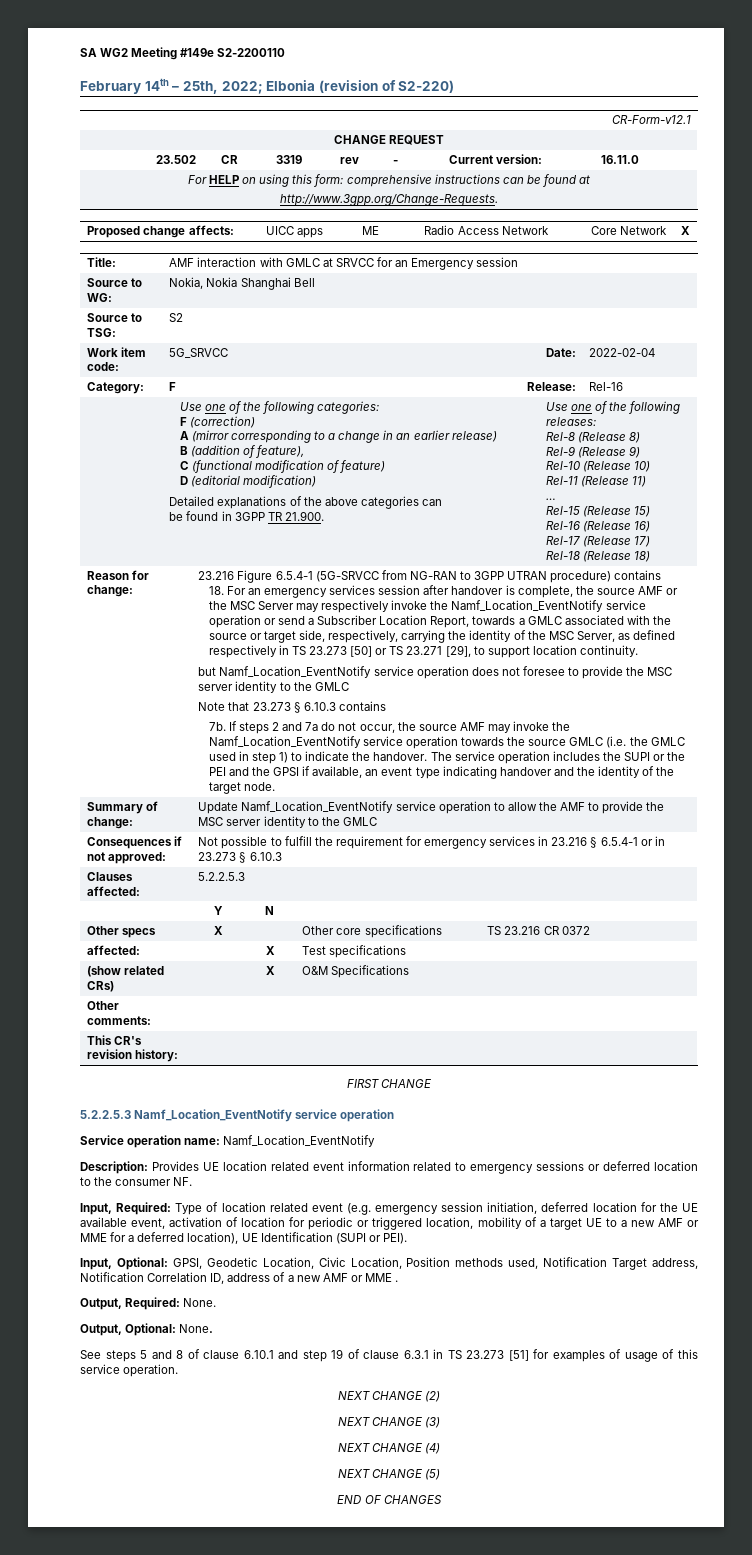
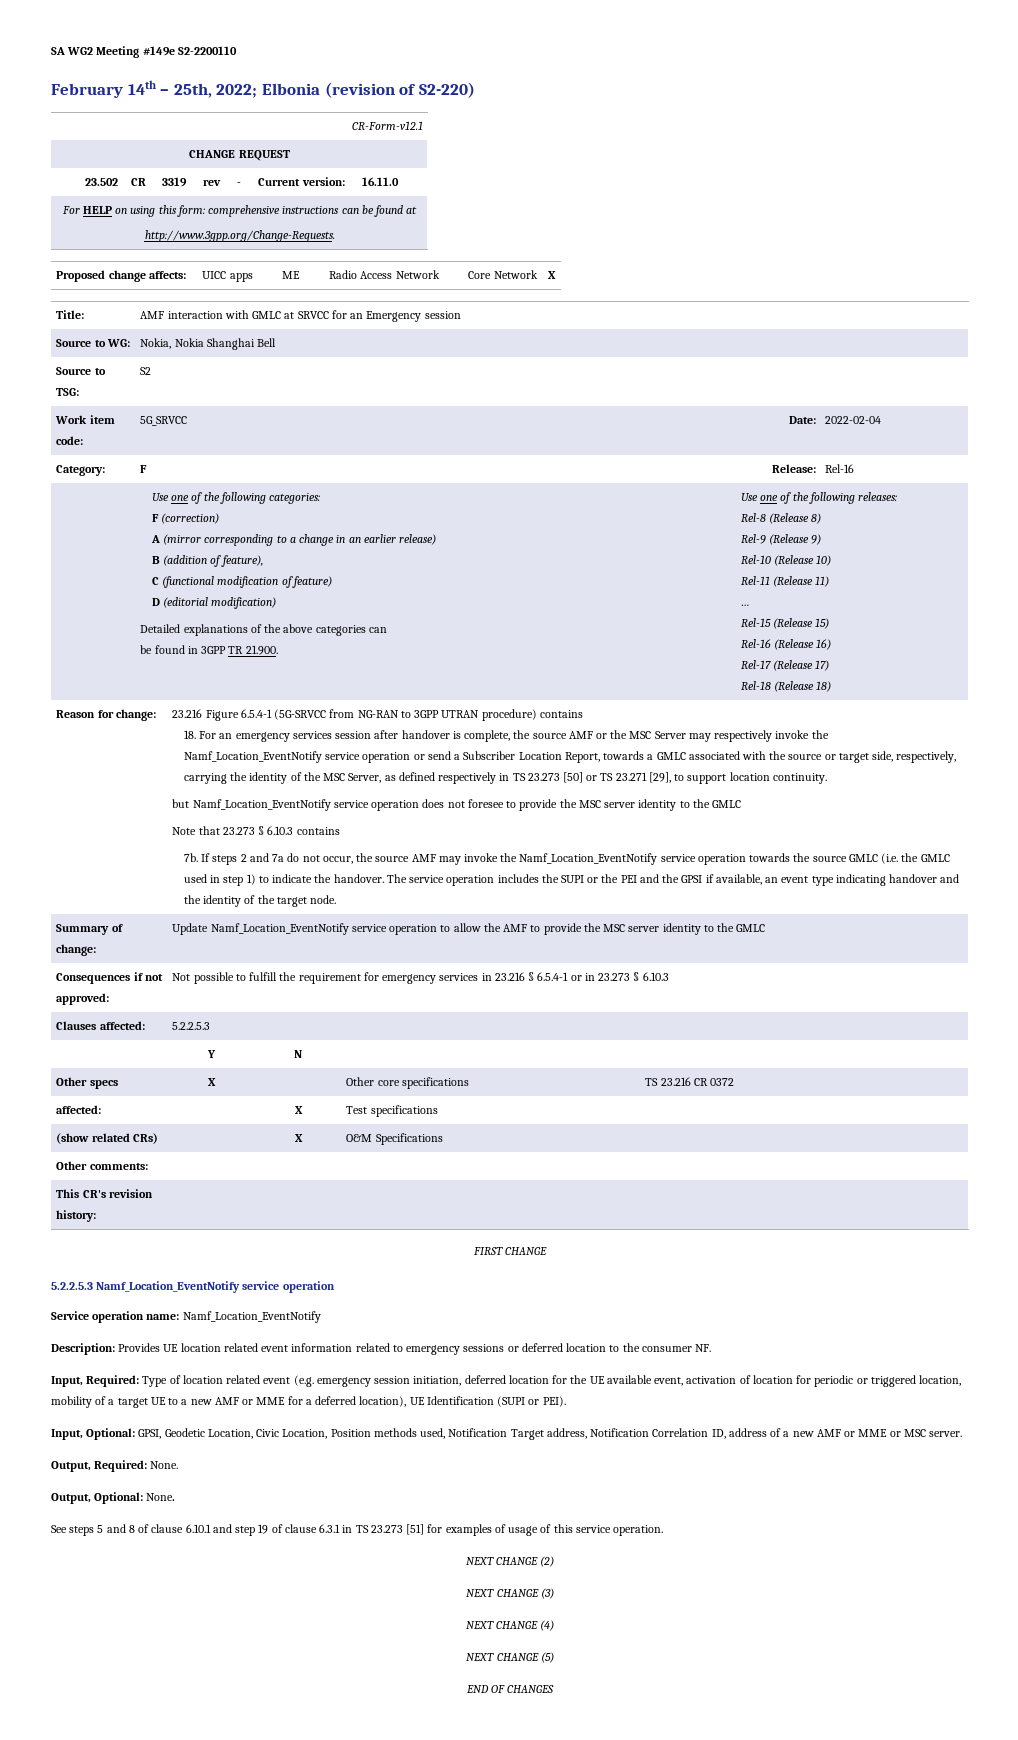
[395,1280,399,1282] . -> [889,1429,963,1437] or MSC server.

